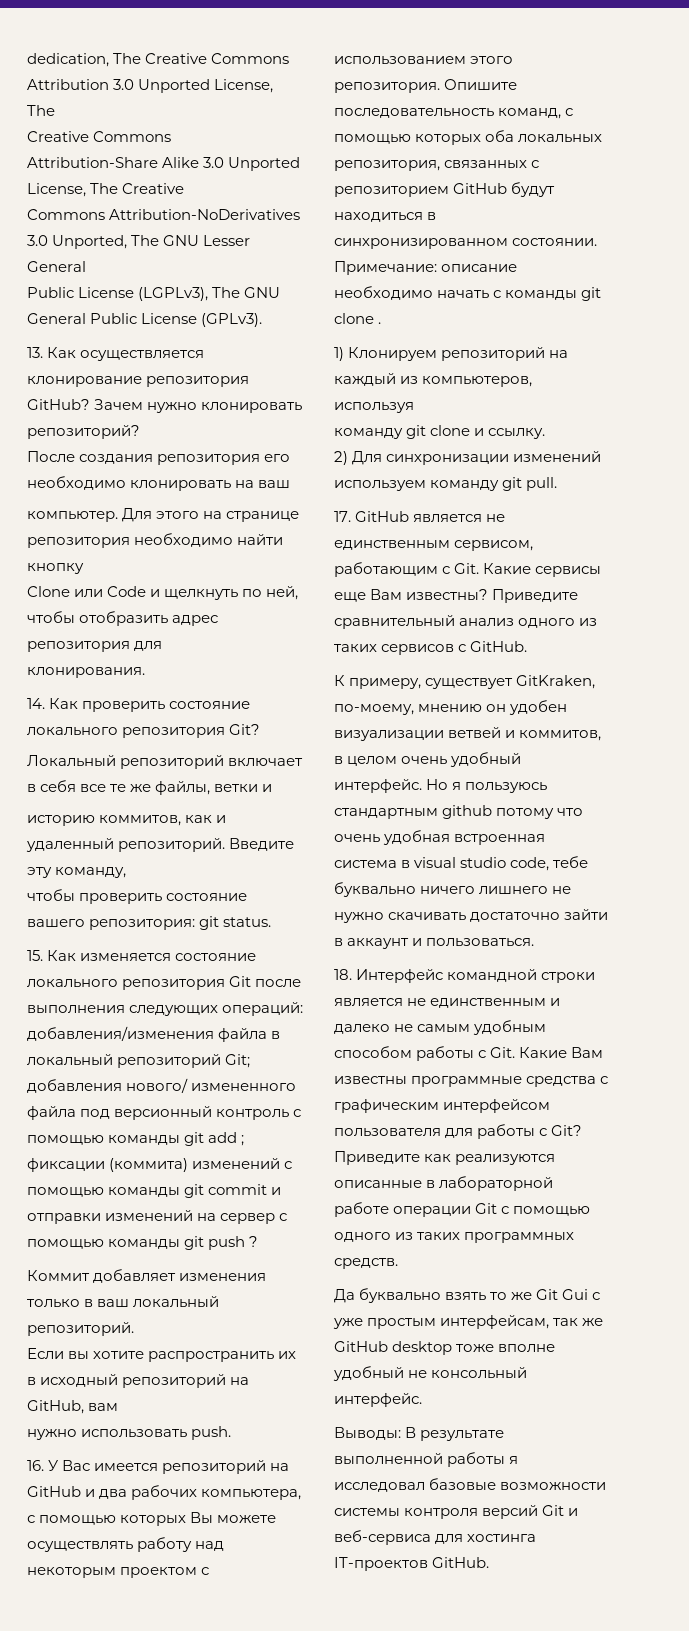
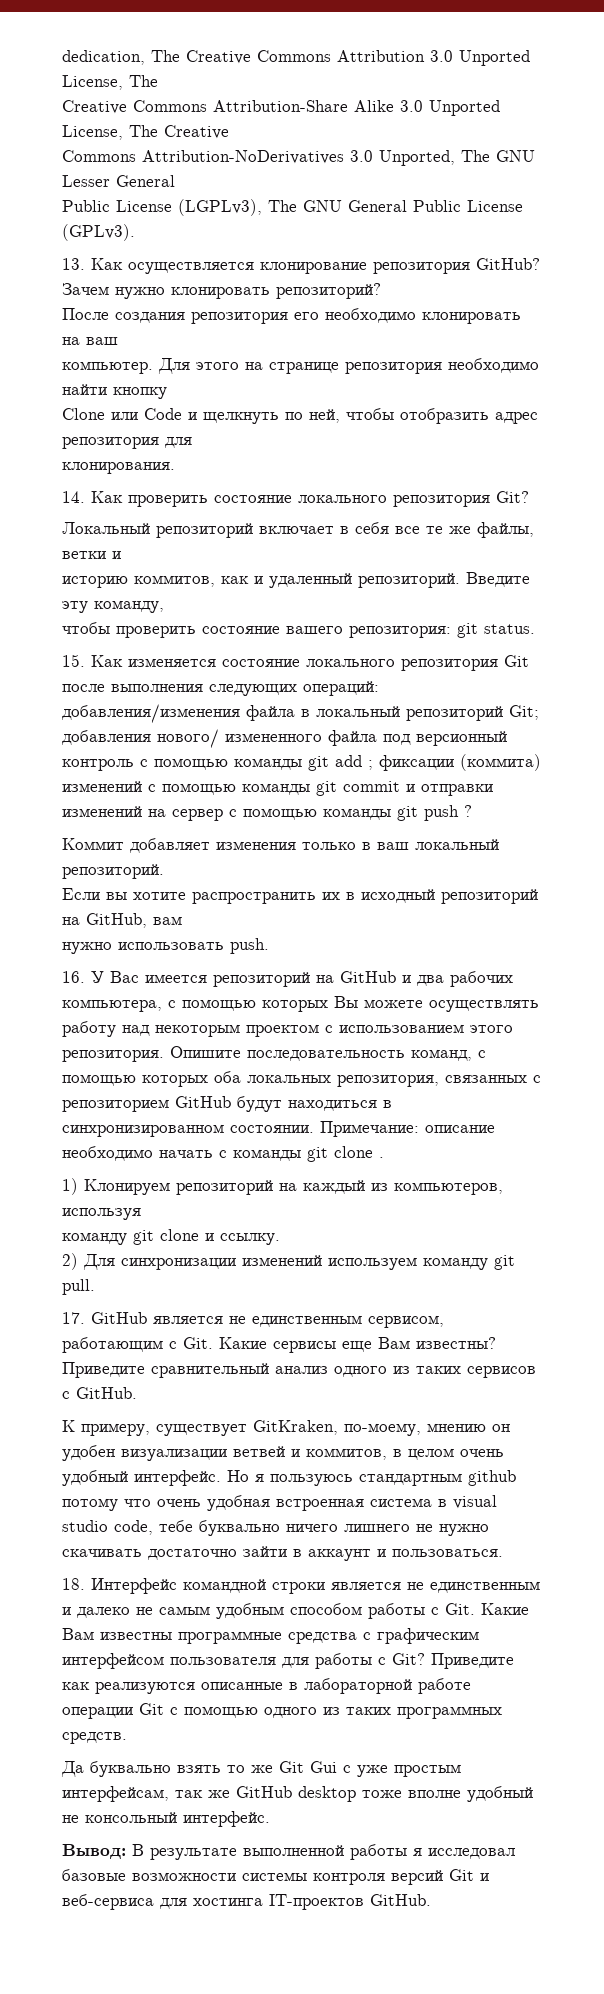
[334,1427,401,1440] Выводы: -> [62,1844,126,1859] Вывод:

